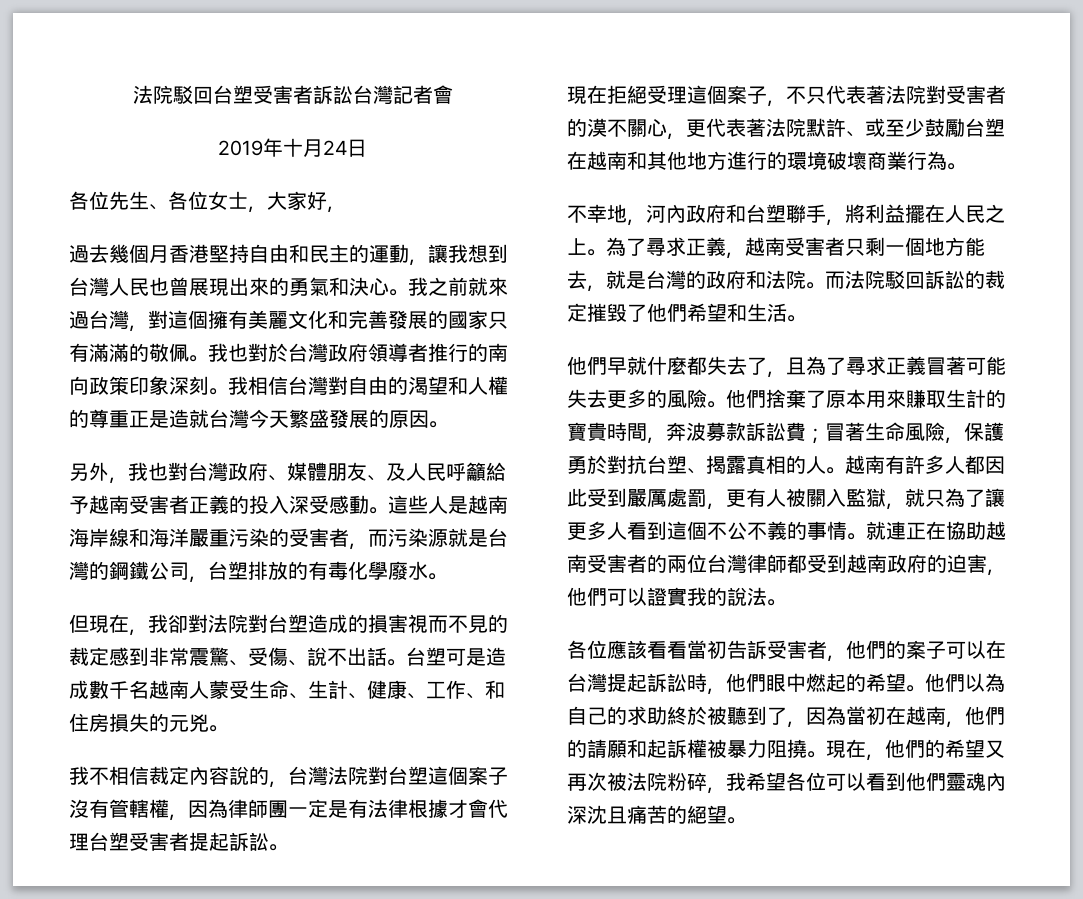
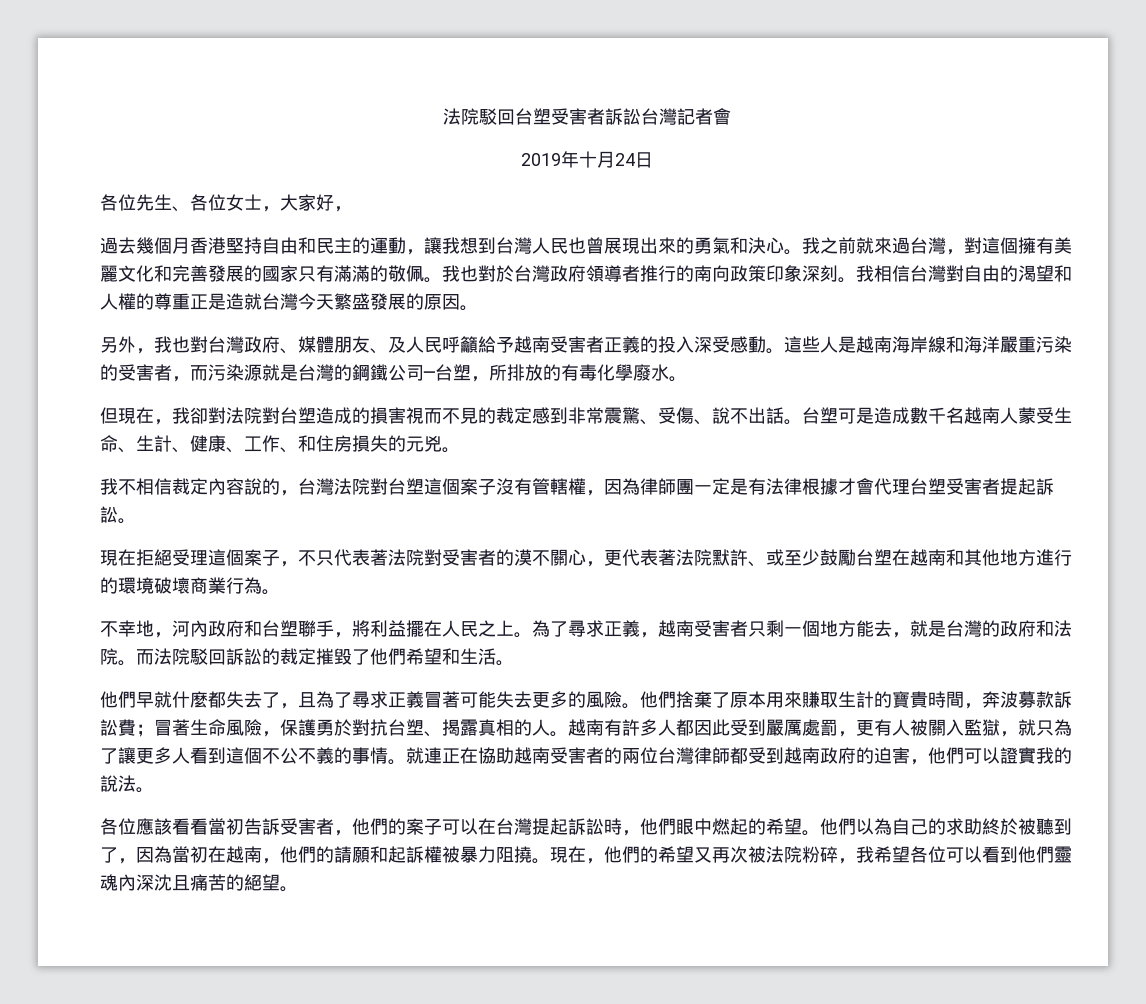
[189,561,248,583] ，台塑 -> [423,364,507,382] ─台塑，所

